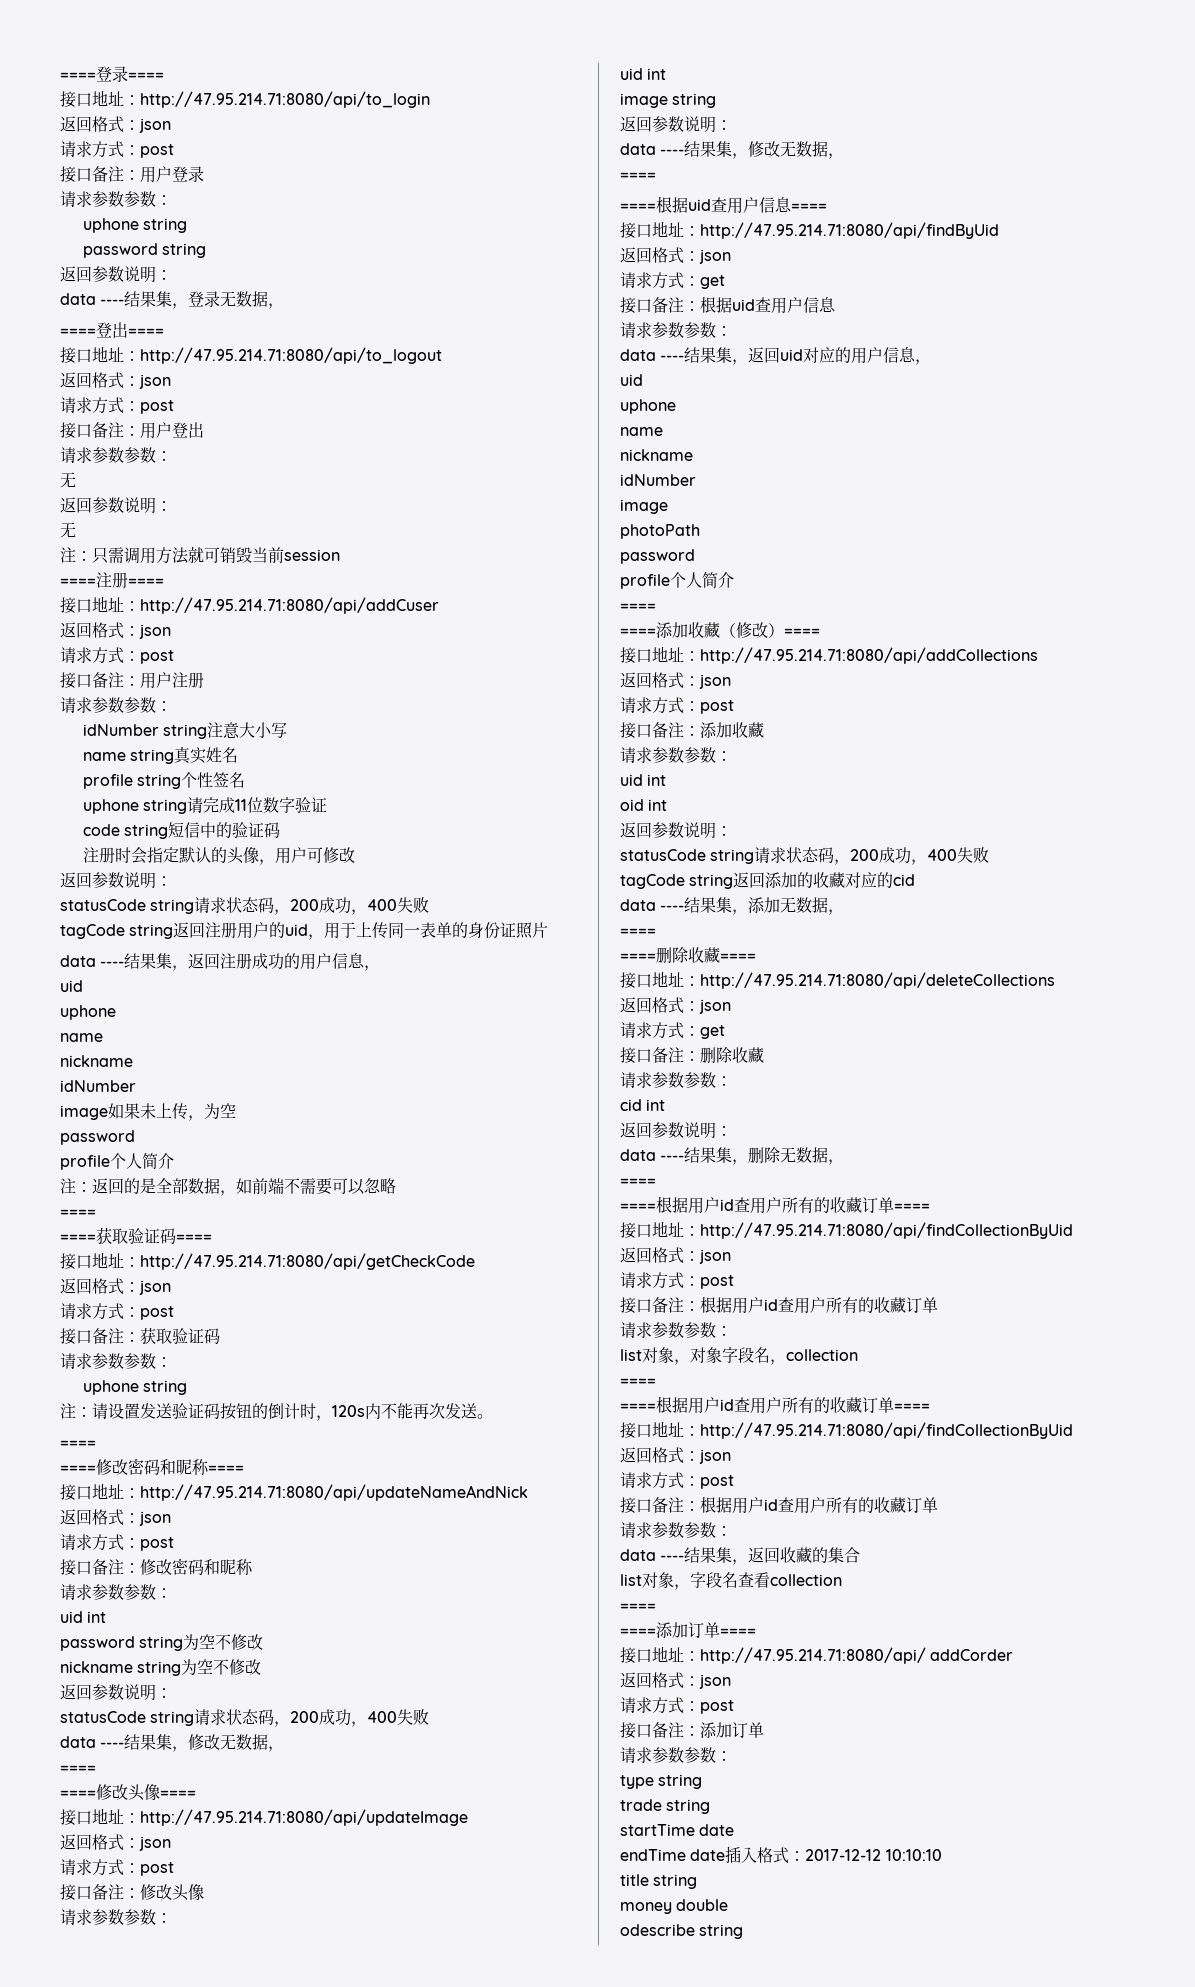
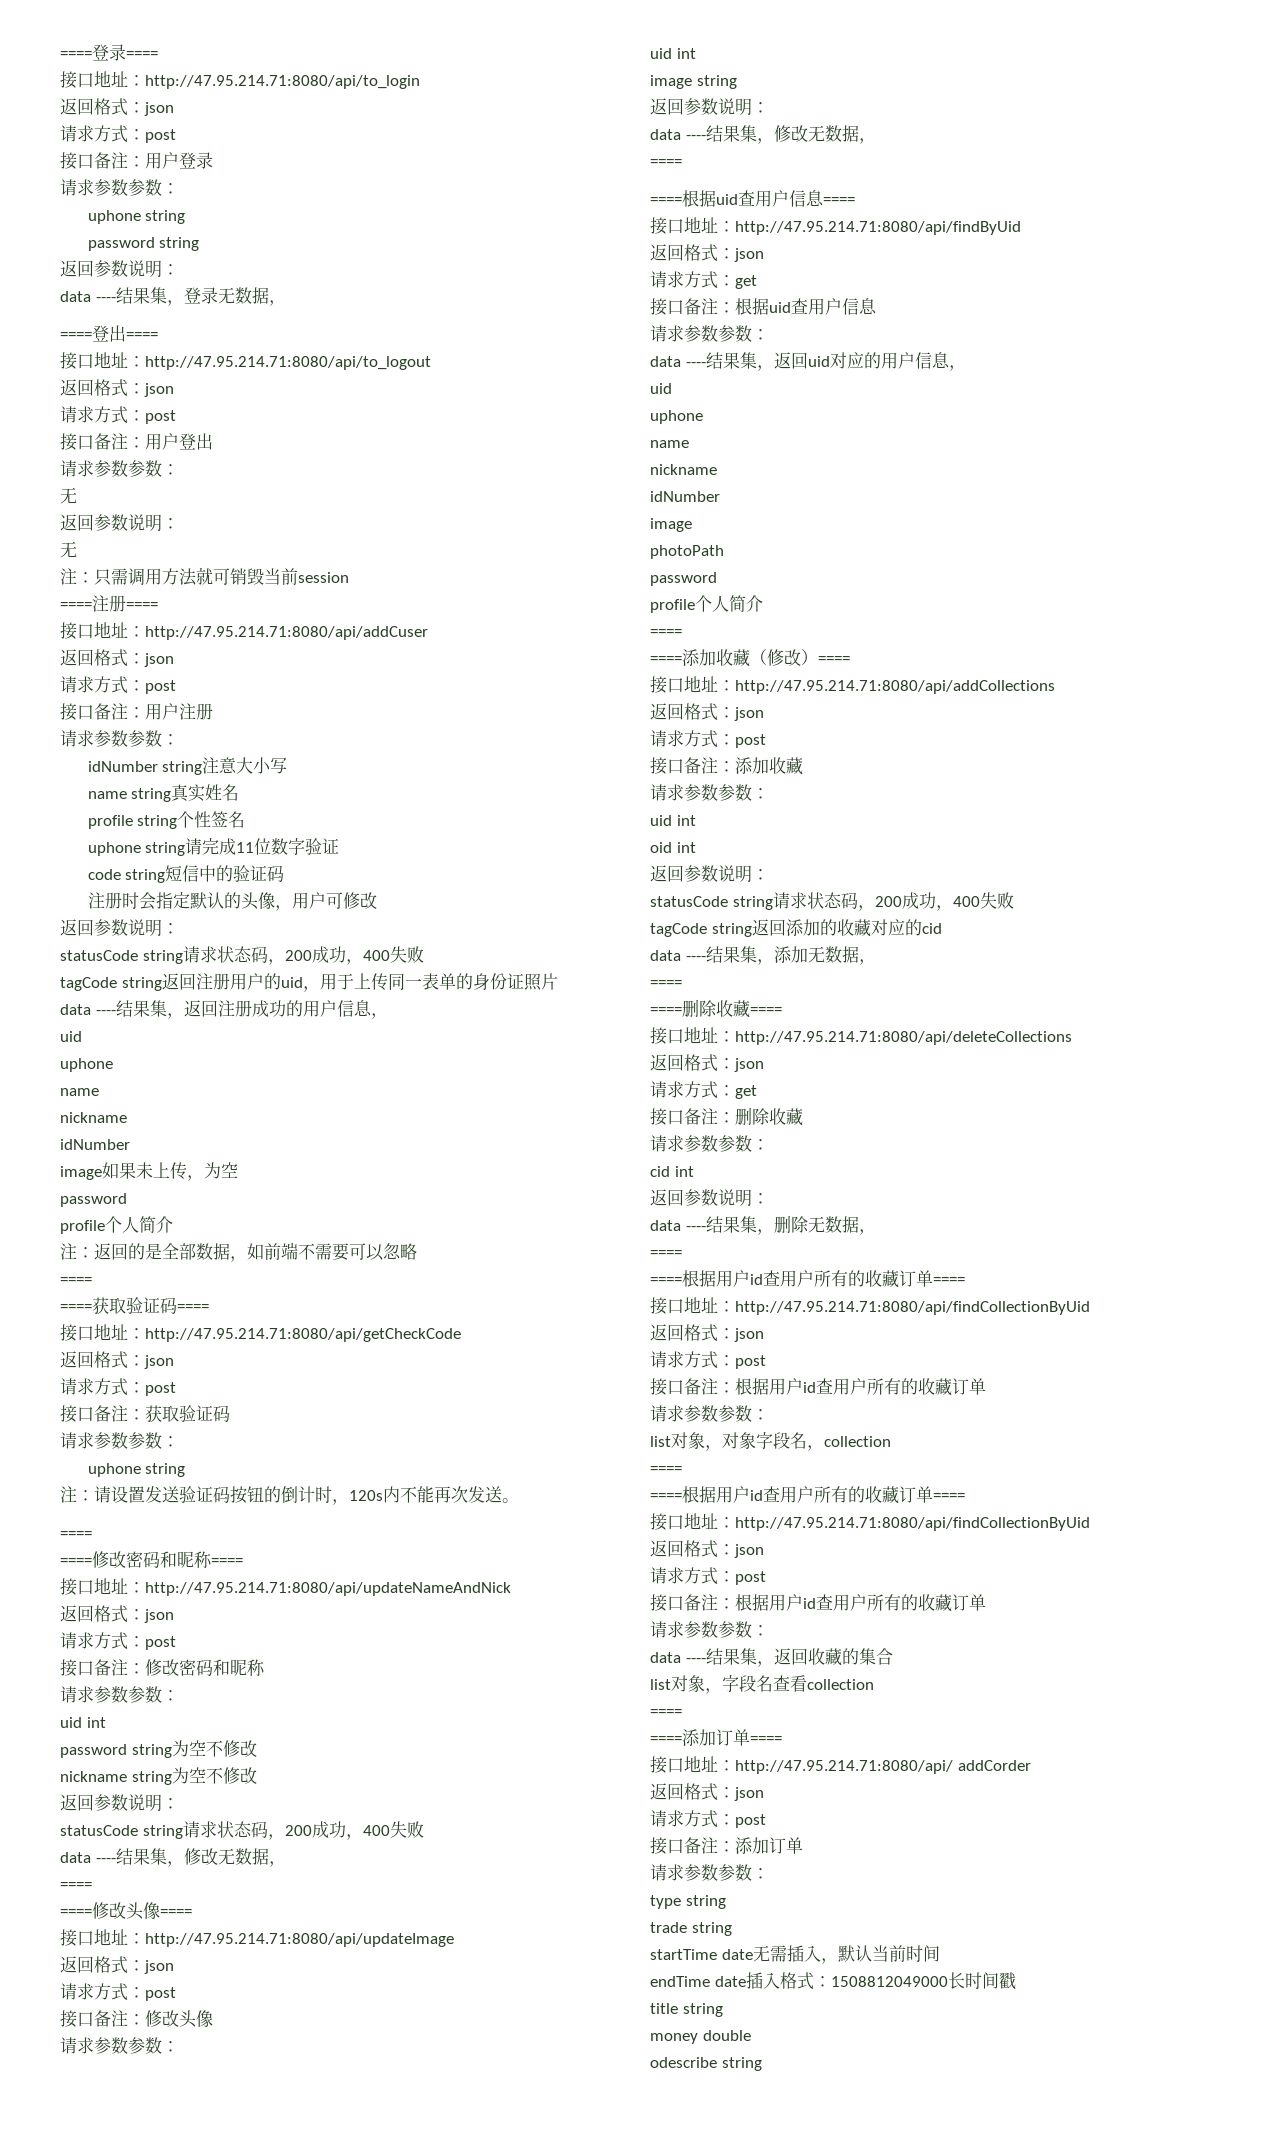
(735, 1830) none -> [752,1945,940,1964] 无需插入，默认当前时间
[805,1849,942,1861] 2017-12-12 10:10:10 -> [830,1972,1016,1990] 1508812049000长时间戳

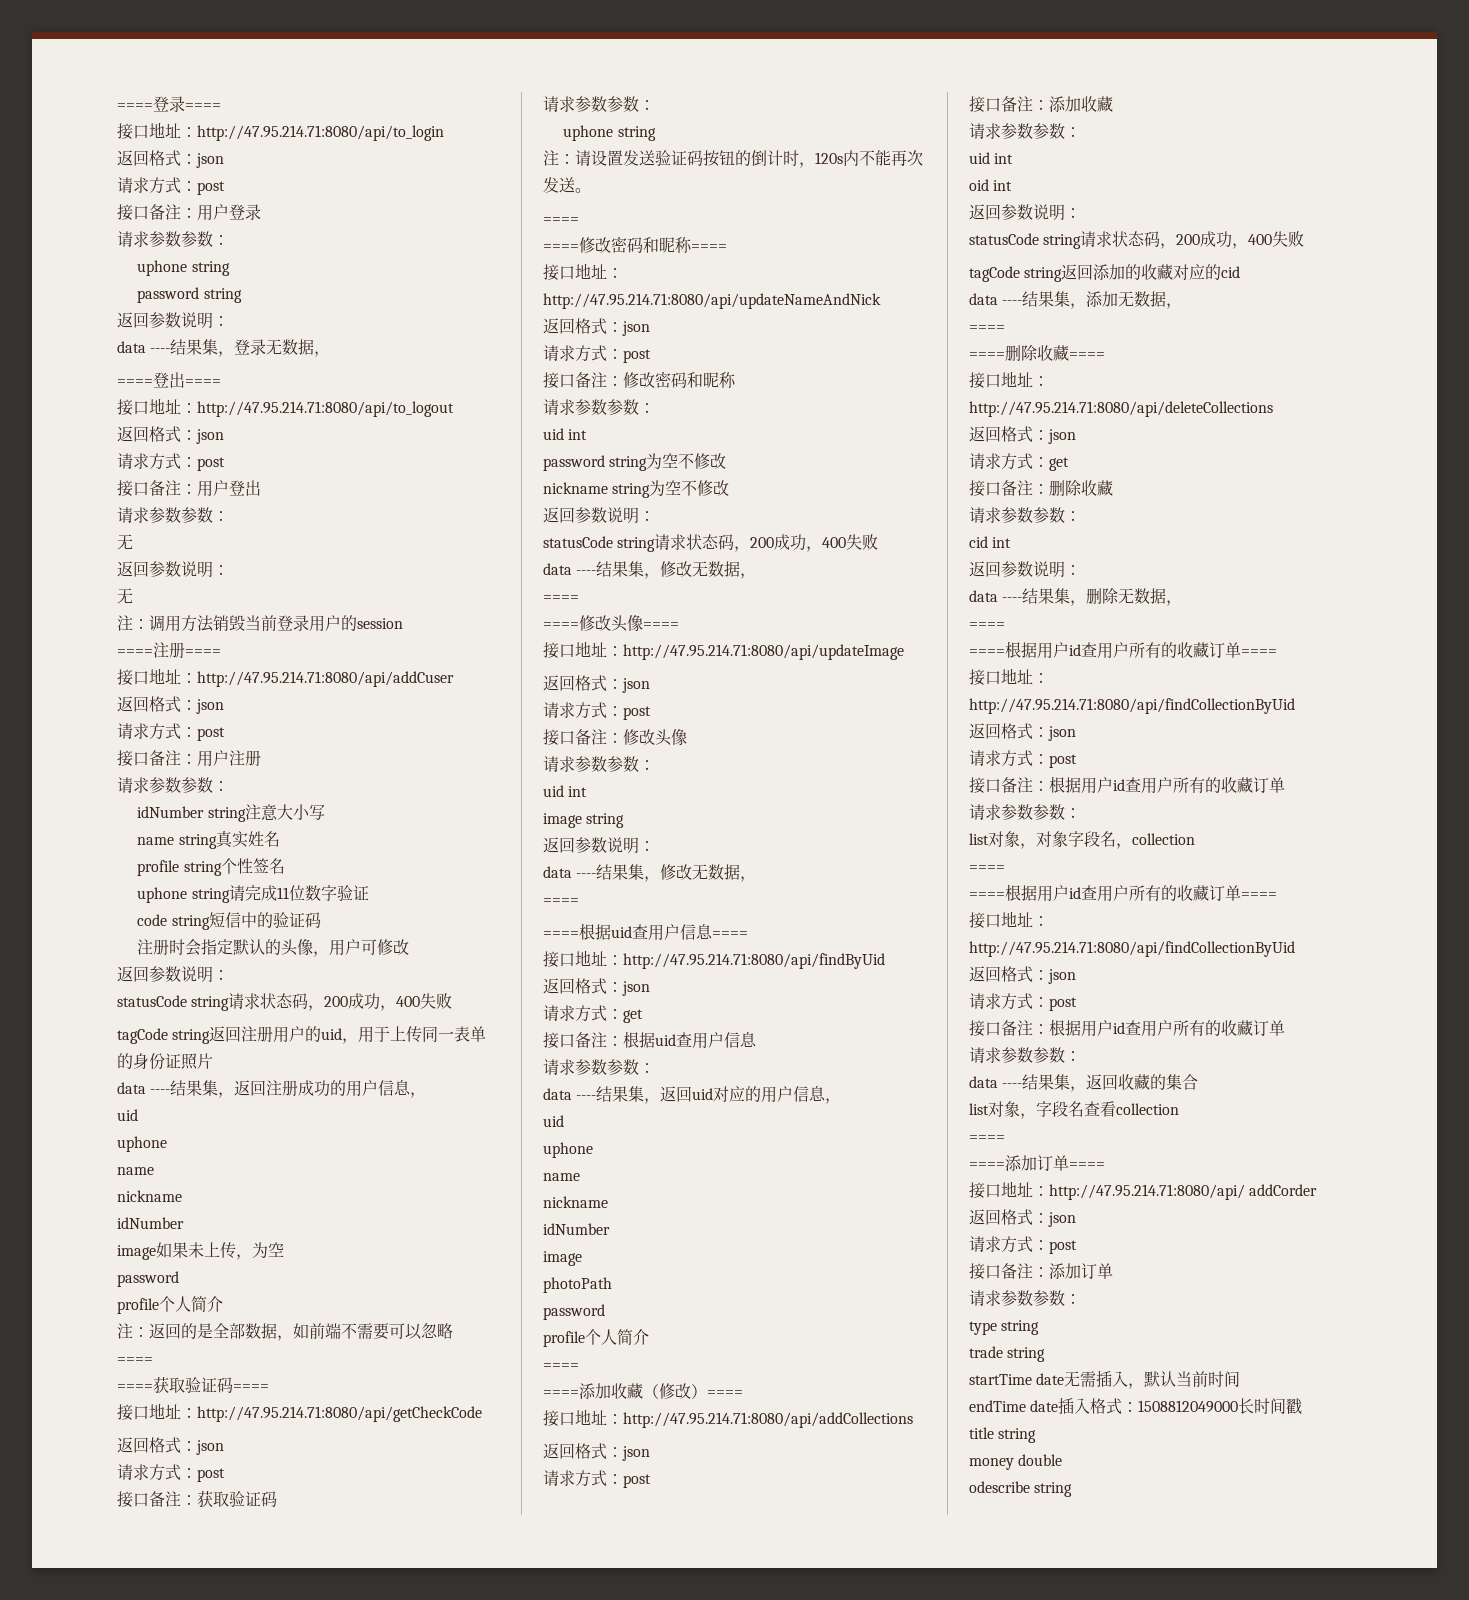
[94,568,128,586] 只需 -> (149, 624) none
[196,567,230,585] 就可 -> (214, 623) none
(298, 576) none -> [277,615,357,632] 登录用户的

